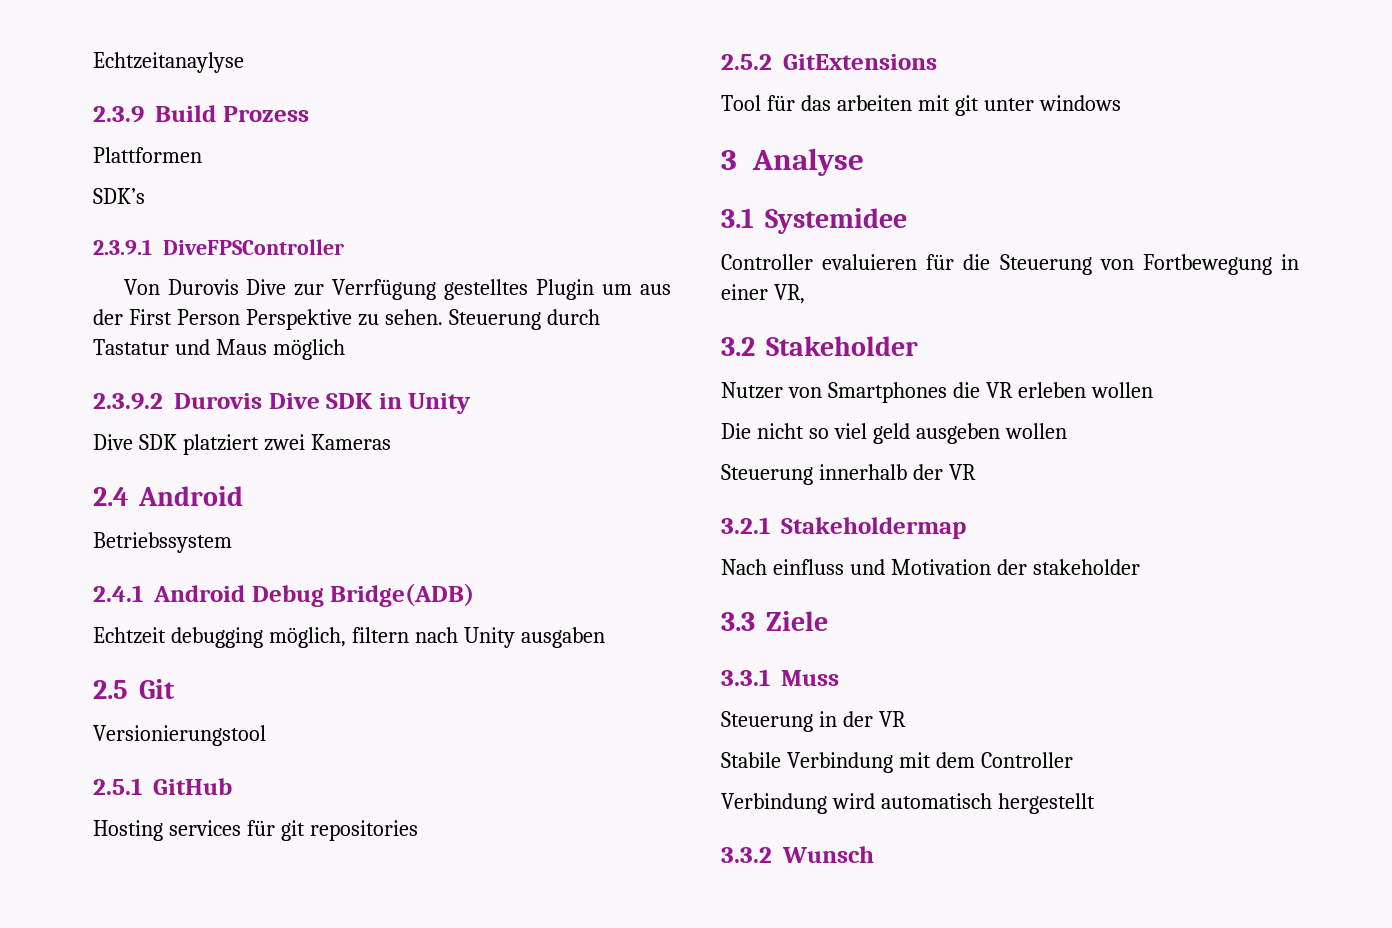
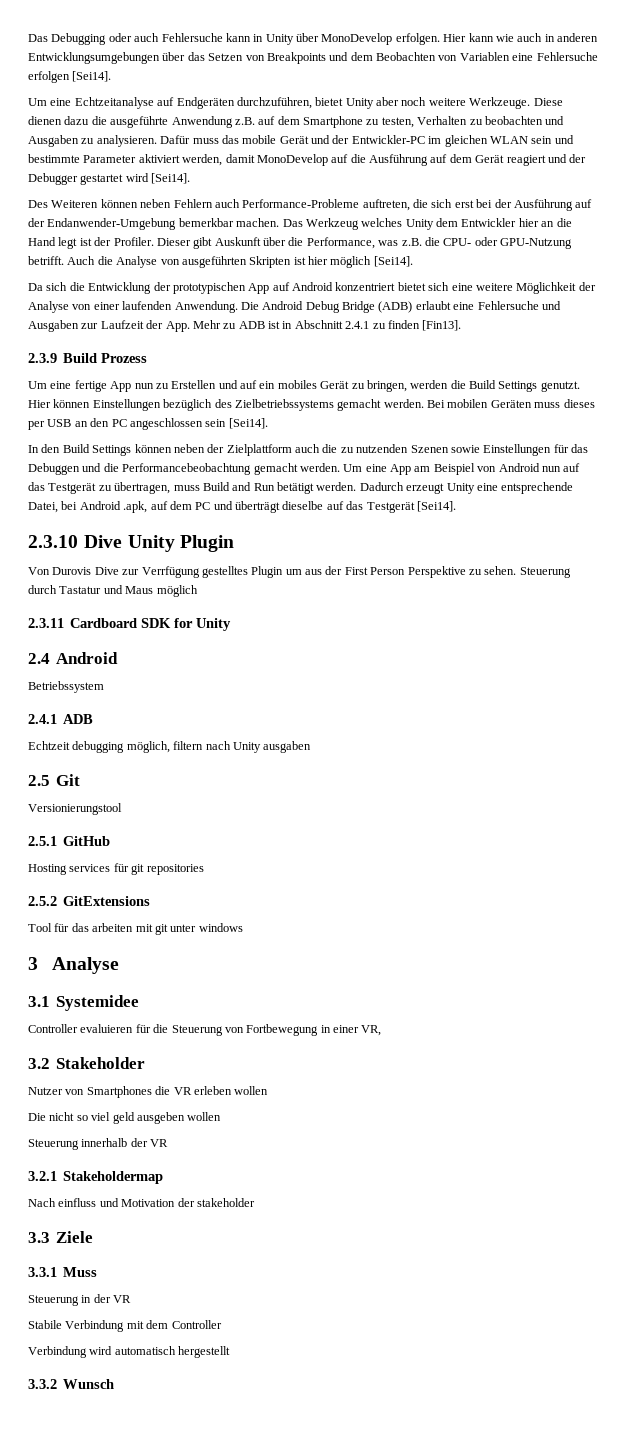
[93,52,244,73] [93,105,309,123] [93,147,202,163] [93,188,145,204] [93,239,344,255] Echtzeitanaylyse // 2.3.9 Build Prozess // Plattformen // SDK’s // 2.3.9.1 DiveFPSController -> [28,33,598,45] [28,52,598,64] [28,71,112,83] [28,97,563,109] [28,116,565,128] [28,135,574,147] [28,154,587,166] [28,173,191,185] [28,199,593,211] [28,218,572,230] [28,237,572,249] [28,256,413,268] [28,282,596,294] [28,301,561,313] [28,320,462,332] [28,353,148,363] [28,380,580,392] [28,399,595,411] [28,418,268,430] [28,444,588,456] [28,463,581,475] [28,482,574,494] [28,501,456,513] [28,535,234,552] Das Debugging oder auch Fehlersuche kann in Unity über MonoDevelop erfolgen. Hier kann wie auch in anderen Entwicklungsumgebungen über das Setzen von Breakpoints und dem Beobachten von Variablen eine Fehlersuche erfolgen [Sei14]. // Um eine Echtzeitanalyse auf Endgeräten durchzuführen, bietet Unity aber noch weitere Werkzeuge. Diese dienen dazu die ausgeführte Anwendung z.B. auf dem Smartphone zu testen, Verhalten zu beobachten und Ausgaben zu analysieren. Dafür muss das mobile Gerät und der Entwickler-PC im gleichen WLAN sein und bestimmte Parameter aktiviert werden, damit MonoDevelop auf die Ausführung auf dem Gerät reagiert und der Debugger gestartet wird [Sei14]. // Des Weiteren können neben Fehlern auch Performance-Probleme auftreten, die sich erst bei der Ausführung auf der Endanwender-Umgebung bemerkbar machen. Das Werkzeug welches Unity dem Entwickler hier an die Hand legt ist der Profiler. Dieser gibt Auskunft über die Performance, was z.B. die CPU- oder GPU-Nutzung betrifft. Auch die Analyse von ausgeführten Skripten ist hier möglich [Sei14]. // Da sich die Entwicklung der prototypischen App auf Android konzentriert bietet sich eine weitere Möglichkeit der Analyse von einer laufenden Anwendung. Die Android Debug Bridge (ADB) erlaubt eine Fehlersuche und Ausgaben zur Laufzeit der App. Mehr zu ADB ist in Abschnitt 2.4.1 zu finden [Fin13]. // 2.3.9 Build Prozess // Um eine fertige App nun zu Erstellen und auf ein mobiles Gerät zu bringen, werden die Build Settings genutzt. Hier können Einstellungen bezüglich des Zielbetriebssystems gemacht werden. Bei mobilen Geräten muss dieses per USB an den PC angeschlossen sein [Sei14]. // In den Build Settings können neben der Zielplattform auch die zu nutzenden Szenen sowie Einstellungen für das Debuggen und die Performancebeobachtung gemacht werden. Um eine App am Beispiel von Android nun auf das Testgerät zu übertragen, muss Build and Run betätigt werden. Dadurch erzeugt Unity eine entsprechende Datei, bei Android .apk, auf dem PC und überträgt dieselbe auf das Testgerät [Sei14]. // 2.3.10 Dive Unity Plugin
[93,393,472,414] [93,434,391,455] 2.3.9.2 Durovis Dive SDK in Unity // Dive SDK platziert zwei Kameras -> [28,618,232,631] 2.3.11 Cardboard SDK for Unity
[153,583,475,607] Android Debug Bridge(ADB) -> [63,714,94,724] ADB

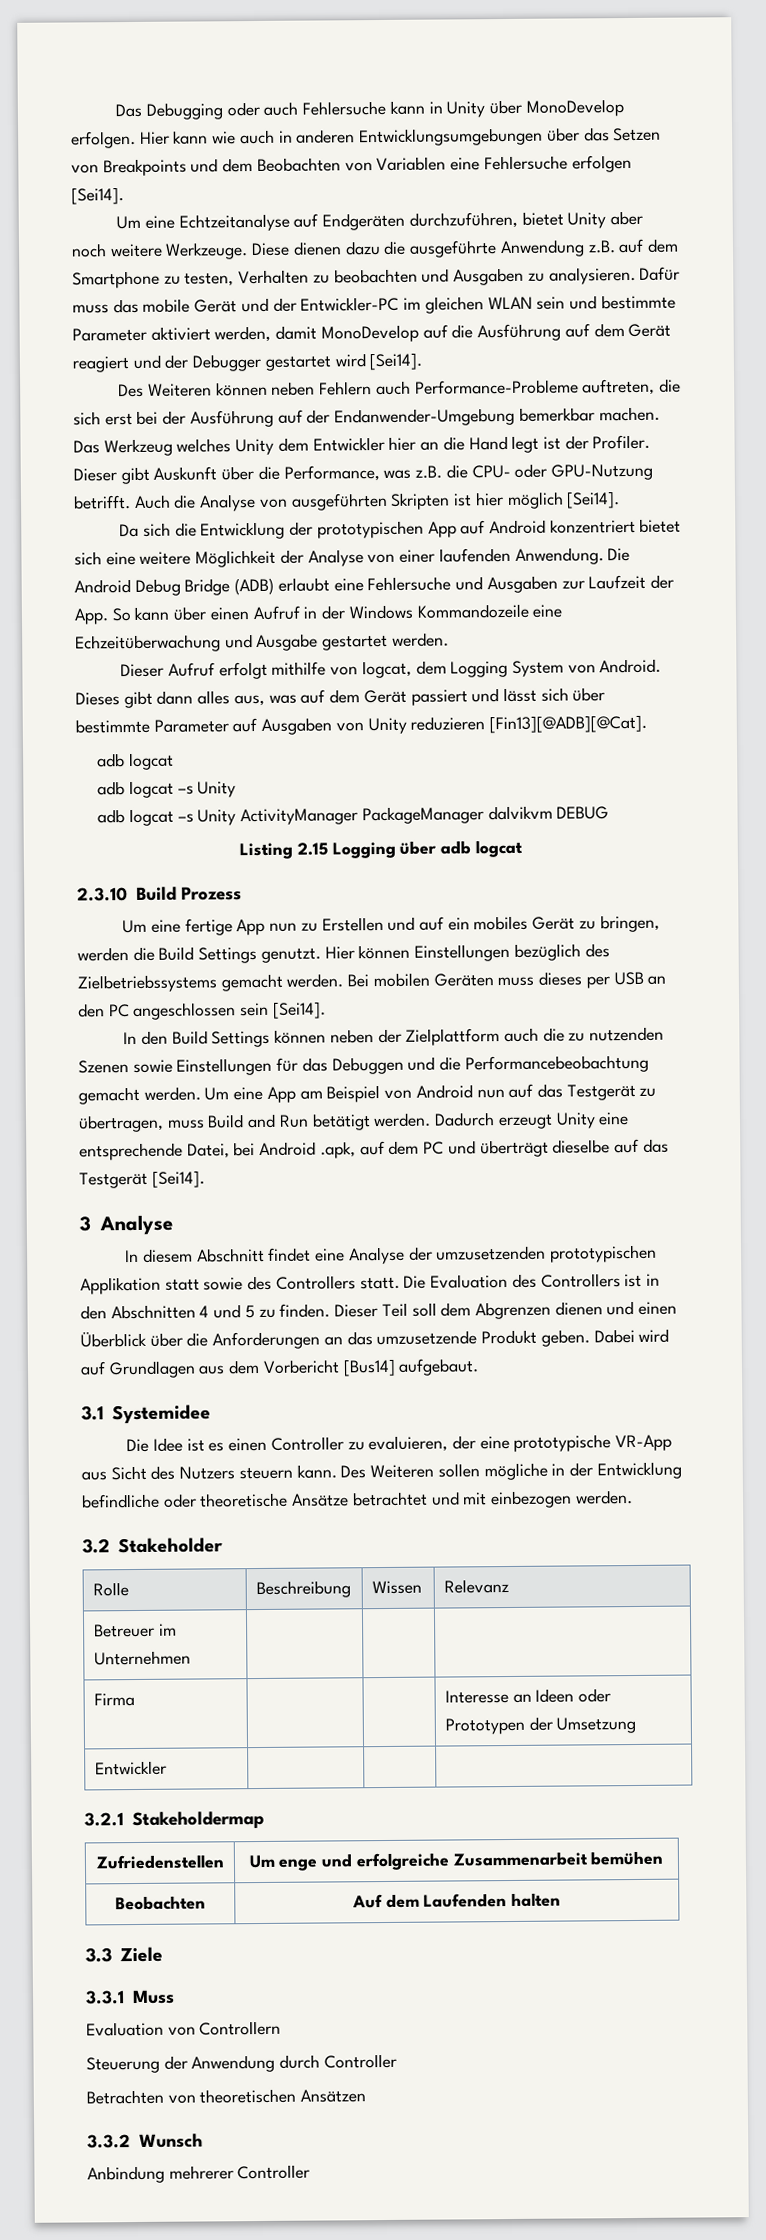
[192,320,462,331] [28,353,57,363] Mehr zu ADB ist in Abschnitt 2.4.1 zu finden [Fin13]. // 2.3.9 -> [111,603,563,622] [75,632,449,653] [120,658,662,680] [75,687,606,709] [75,714,648,735] [97,752,175,771] [97,780,237,799] [97,805,610,827] [239,839,523,860] [77,887,128,902] So kann über einen Aufruf in der Windows Kommandozeile eine Echzeitüberwachung und Ausgabe gestartet werden. // Dieser Aufruf erfolgt mithilfe von logcat, dem Logging System von Android. Dieses gibt dann alles aus, was auf dem Gerät passiert und lässt sich über bestimmte Parameter auf Ausgaben von Unity reduzieren [Fin13][@ADB][@Cat]. // adb logcat // adb logcat –s Unity // adb logcat –s Unity ActivityManager PackageManager dalvikvm DEBUG // Listing 2.15 Logging über adb logcat // 2.3.10
[28,535,234,552] [28,566,571,578] [28,585,198,597] [28,618,232,631] [28,652,119,664] [28,681,104,693] [28,714,94,724] [28,741,312,753] [28,774,81,786] [28,803,122,815] [28,836,111,846] [28,863,204,875] [28,896,151,906] [28,923,243,935] [28,957,120,974] [28,995,140,1011] [28,1024,382,1036] [28,1057,146,1069] [28,1086,269,1098] [28,1112,222,1124] [28,1138,169,1150] [28,1171,164,1184] [28,1198,255,1207] [28,1231,94,1243] [28,1267,98,1277] [28,1294,132,1306] [28,1320,222,1332] [28,1346,231,1358] 2.3.10 Dive Unity Plugin // Von Durovis Dive zur Verrfügung gestelltes Plugin um aus der First Person Perspektive zu sehen. Steuerung durch Tastatur und Maus möglich // 2.3.11 Cardboard SDK for Unity // 2.4 Android // Betriebssystem // 2.4.1 ADB // Echtzeit debugging möglich, filtern nach Unity ausgaben // 2.5 Git // Versionierungstool // 2.5.1 GitHub // Hosting services für git repositories // 2.5.2 GitExtensions // Tool für das arbeiten mit git unter windows // 3 Analyse // 3.1 Systemidee // Controller evaluieren für die Steuerung von Fortbewegung in einer VR, // 3.2 Stakeholder // Nutzer von Smartphones die VR erleben wollen // Die nicht so viel geld ausgeben wollen // Steuerung innerhalb der VR // 3.2.1 Stakeholdermap // Nach einfluss und Motivation der stakeholder // 3.3 Ziele // 3.3.1 Muss // Steuerung in der VR // Stabile Verbindung mit dem Controller // Verbindung wird automatisch hergestellt -> [79,1214,174,1236] [125,1244,657,1265] [80,1273,660,1295] [80,1300,678,1320] [80,1328,670,1350] [80,1358,480,1379] [81,1404,211,1425] [126,1434,673,1453] [81,1461,682,1481] [81,1490,633,1509] [82,1537,223,1554] [92,1582,129,1597] [255,1580,351,1599] [371,1580,422,1595] [443,1579,509,1594] [93,1623,177,1638] [93,1650,191,1666] [93,1693,135,1707] [444,1688,612,1704] [444,1716,637,1735] [94,1760,167,1776] [84,1810,264,1830] [95,1854,225,1870] [248,1850,664,1871] [115,1895,206,1911] [351,1892,562,1909] [85,1946,163,1963] [85,1989,175,2005] [86,2020,282,2037] [86,2053,397,2074] [86,2088,367,2105] 3 Analyse // In diesem Abschnitt findet eine Analyse der umzusetzenden prototypischen Applikation statt sowie des Controllers statt. Die Evaluation des Controllers ist in den Abschnitten 4 und 5 zu finden. Dieser Teil soll dem Abgrenzen dienen und einen Überblick über die Anforderungen an das umzusetzende Produkt geben. Dabei wird auf Grundlagen aus dem Vorbericht [Bus14] aufgebaut. // 3.1 Systemidee // Die Idee ist es einen Controller zu evaluieren, der eine prototypische VR-App aus Sicht des Nutzers steuern kann. Des Weiteren sollen mögliche in der Entwicklung befindliche oder theoretische Ansätze betrachtet und mit einbezogen werden. // 3.2 Stakeholder // Rolle | Beschreibung | Wissen | Relevanz // Betreuer im Unternehmen | | | // Firma | | | Interesse an Ideen oder Prototypen der Umsetzung // Entwickler | | | // 3.2.1 Stakeholdermap // Zufriedenstellen | Um enge und erfolgreiche Zusammenarbeit bemühen // Beobachten | Auf dem Laufenden halten // 3.3 Ziele // 3.3.1 Muss // Evaluation von Controllern // Steuerung der Anwendung durch Controller // Betrachten von theoretischen Ansätzen
(115, 1384) none -> [87,2164,311,2184] // Anbindung mehrerer Controller

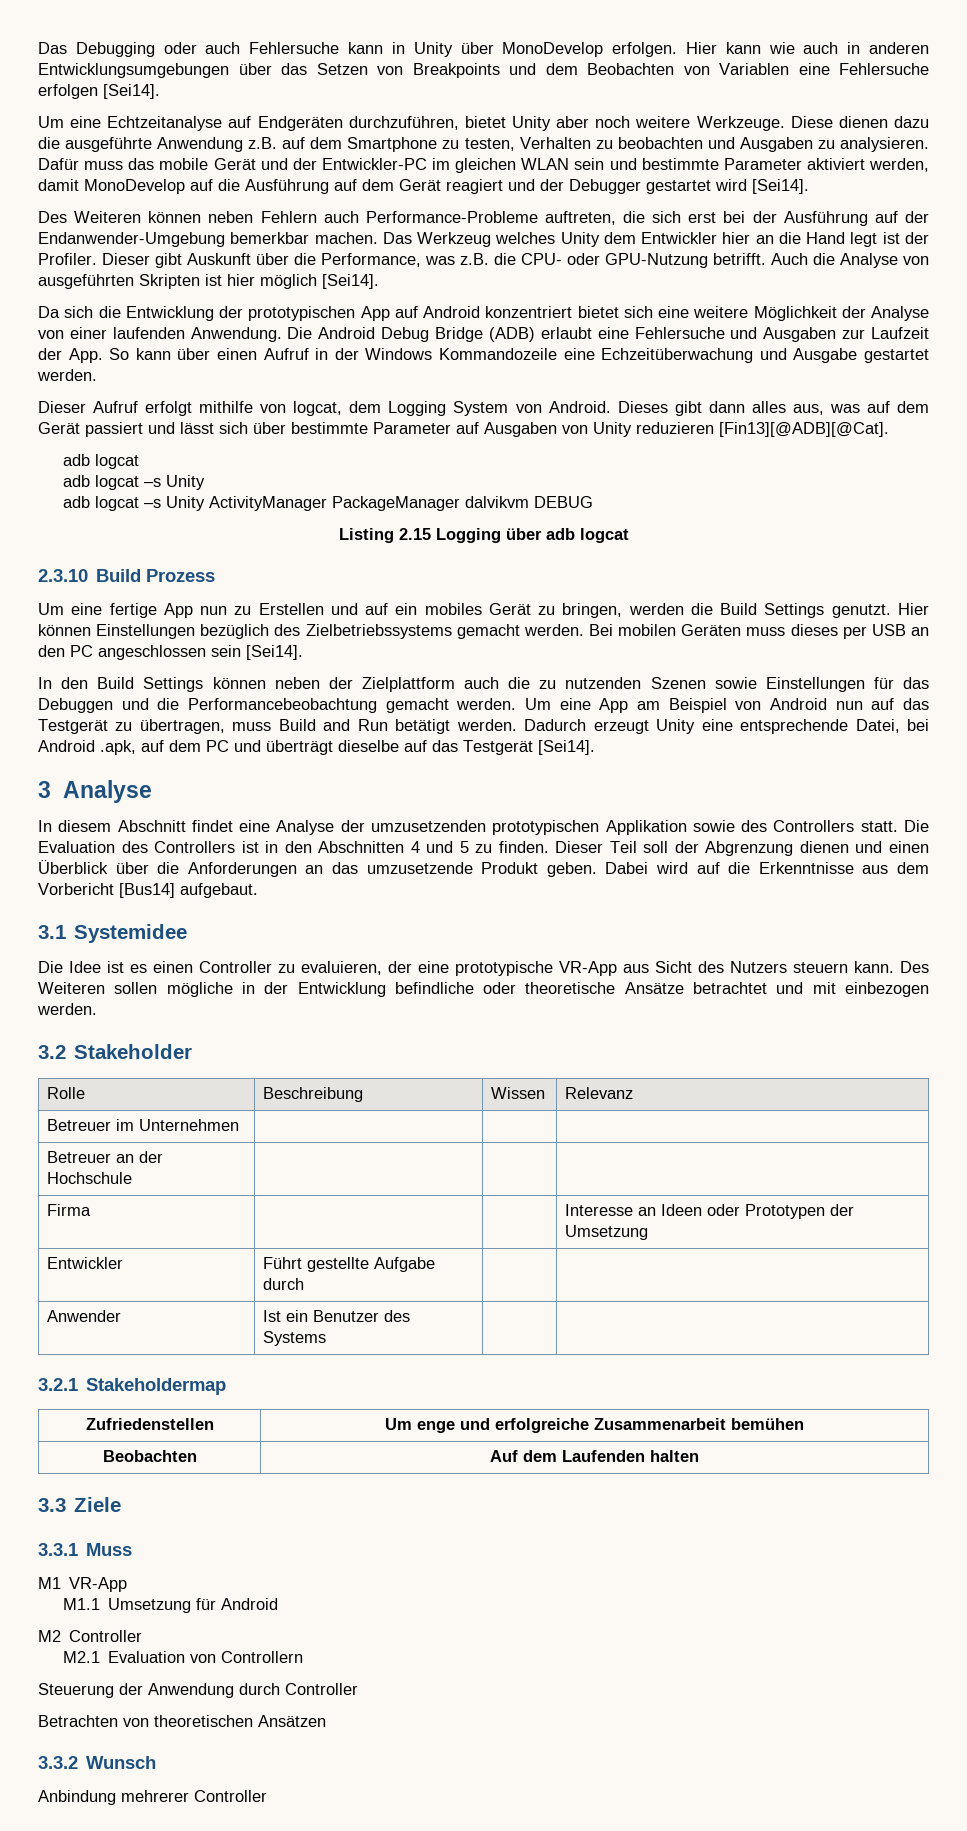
[164,1278,200,1291] statt -> (687, 827) none
[440,1301,551,1320] dem Abgrenzen -> [674,841,794,856] der Abgrenzung
[108,1360,196,1379] Grundlagen -> [728,862,854,874] die Erkenntnisse
(191, 1658) none -> [47,1151,164,1163] [47,1172,133,1184] // Betreuer an der Hochschule | | |
(167, 1768) none -> [263,1257,436,1272] [263,1278,305,1290] [47,1310,122,1322] [263,1310,411,1322] [263,1331,327,1346] Führt gestellte Aufgabe durch | | // Anwender | Ist ein Benutzer des Systems
(175, 1997) none -> [38,1577,128,1592] [62,1598,278,1613] [38,1630,143,1642] [62,1651,100,1663] M1 VR-App // M1.1 Umsetzung für Android // M2 Controller // M2.1

